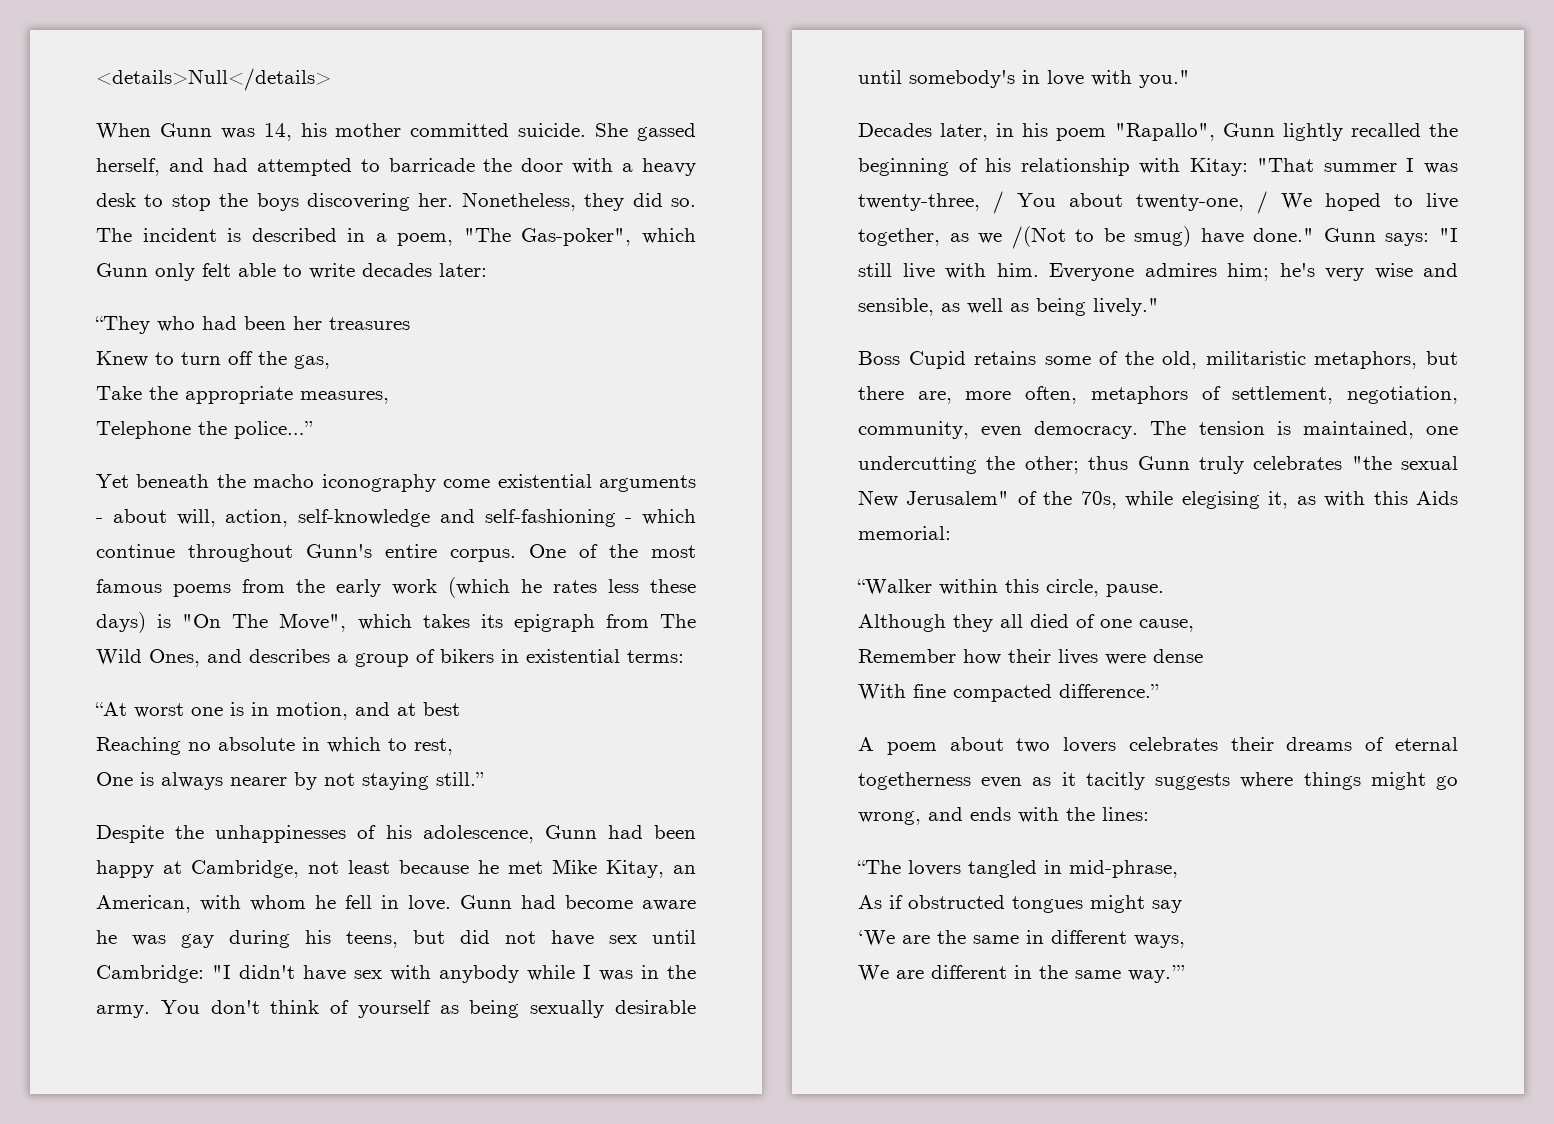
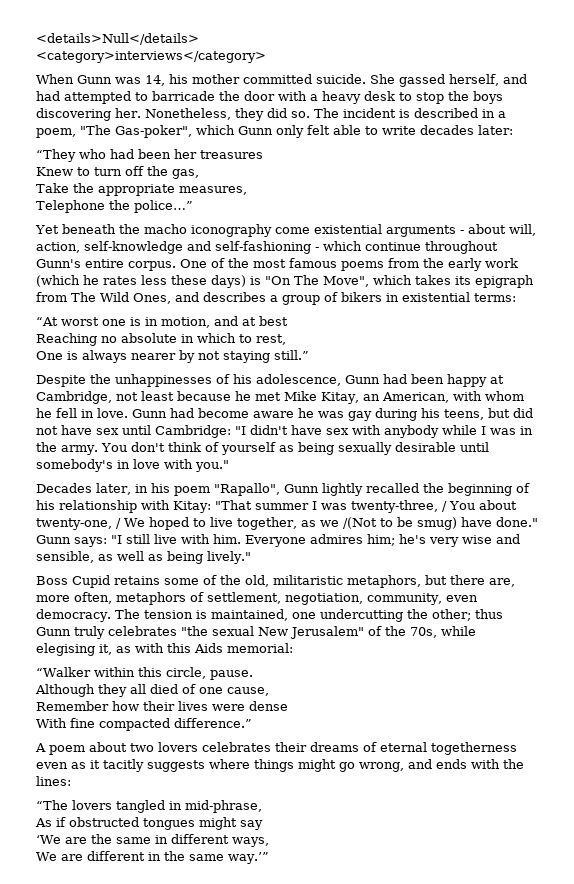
(331, 79) none -> [36,51,266,63] // <category>interviews</category>

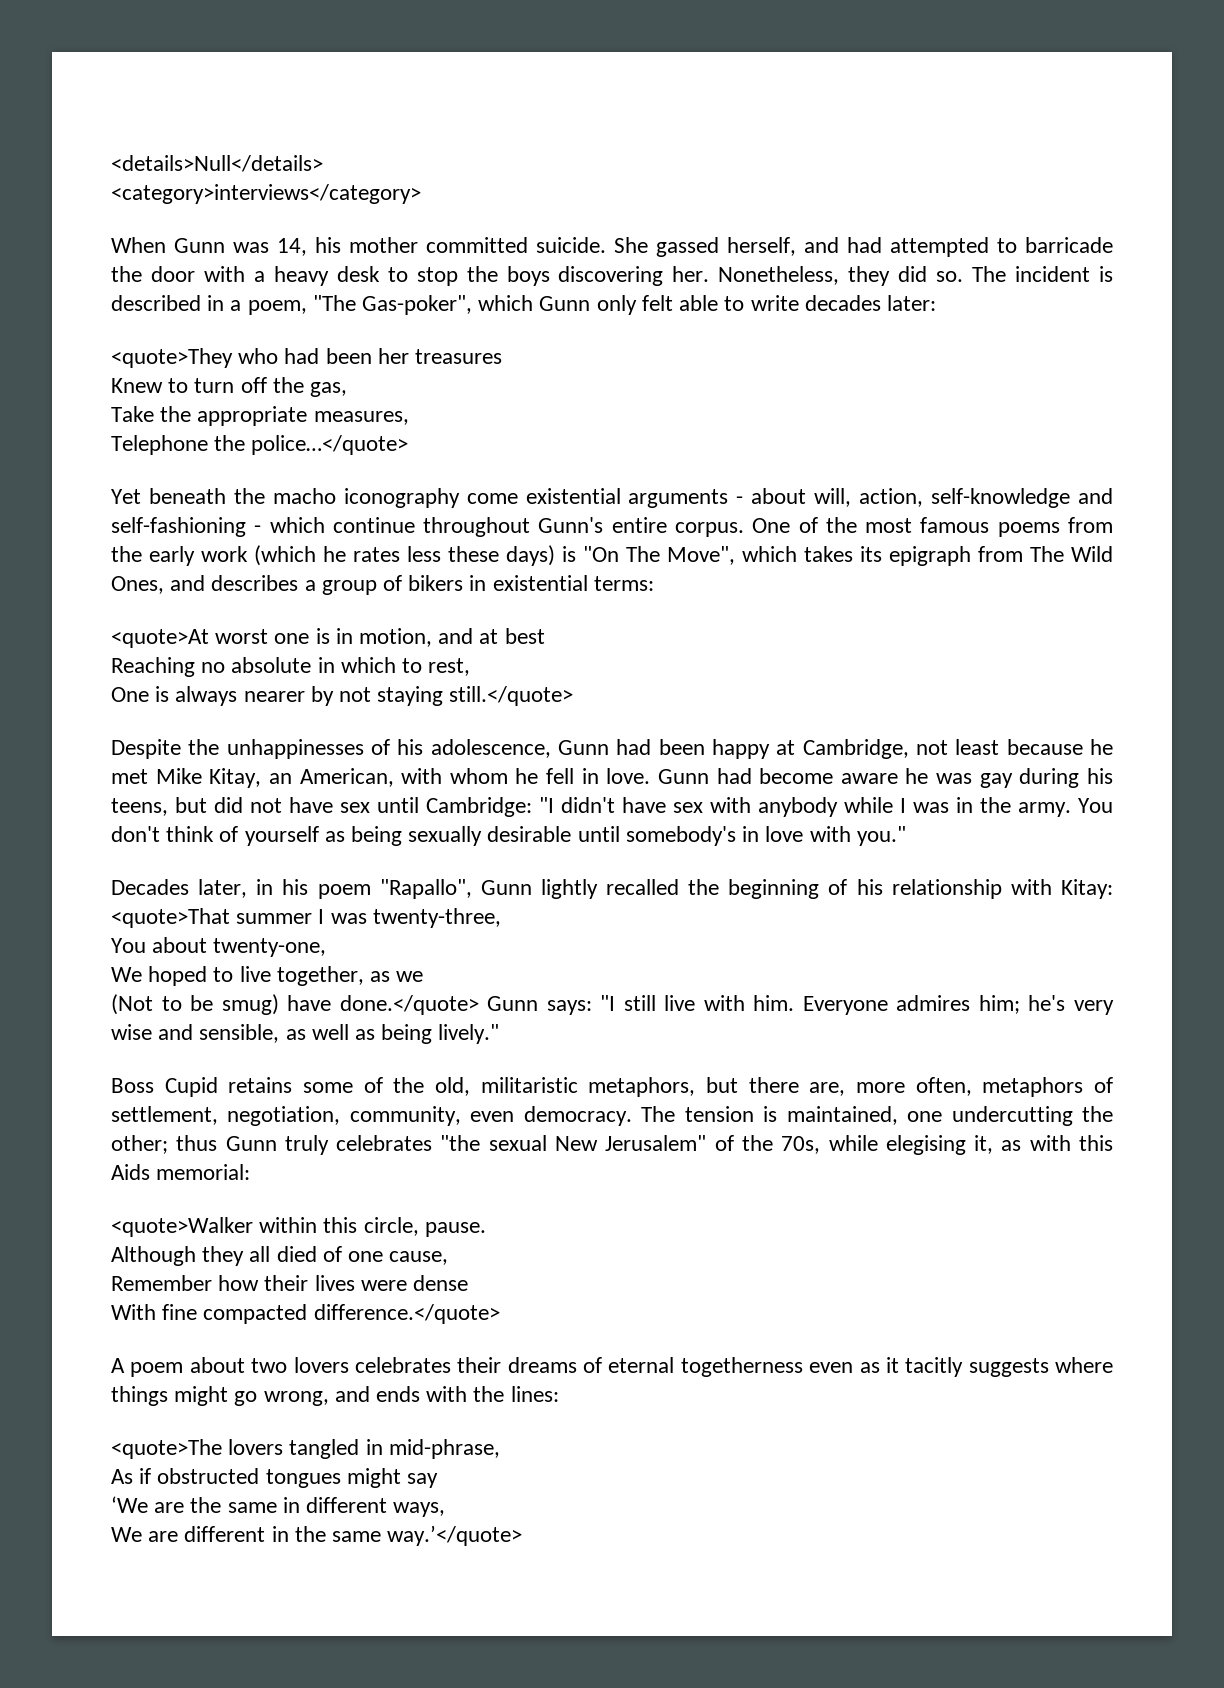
[36,149,76,162] “They -> [111,348,233,368] <quote>They
[134,200,193,213] police…” -> [251,435,409,455] police…</quote>
[36,317,58,326] “At -> [111,629,209,648] <quote>At
[274,350,309,360] still.” -> [449,686,574,706] still.</quote>
[215,500,252,510] "That -> [111,908,230,928] <quote>That
[442,501,447,512] / -> (501, 918) //
[116,518,121,529] / -> (327, 947) //
[342,517,377,529] /(Not -> [111,994,153,1015] // (Not
[495,517,538,527] done." -> [339,995,479,1015] done.</quote>
[36,667,91,677] “Walker -> [111,1217,253,1237] <quote>Walker
[174,718,252,728] difference.” -> [313,1304,500,1324] difference.</quote>
[36,800,68,810] “The -> [111,1439,222,1459] <quote>The
[227,852,269,864] way.’” -> [387,1525,523,1546] way.’</quote>

